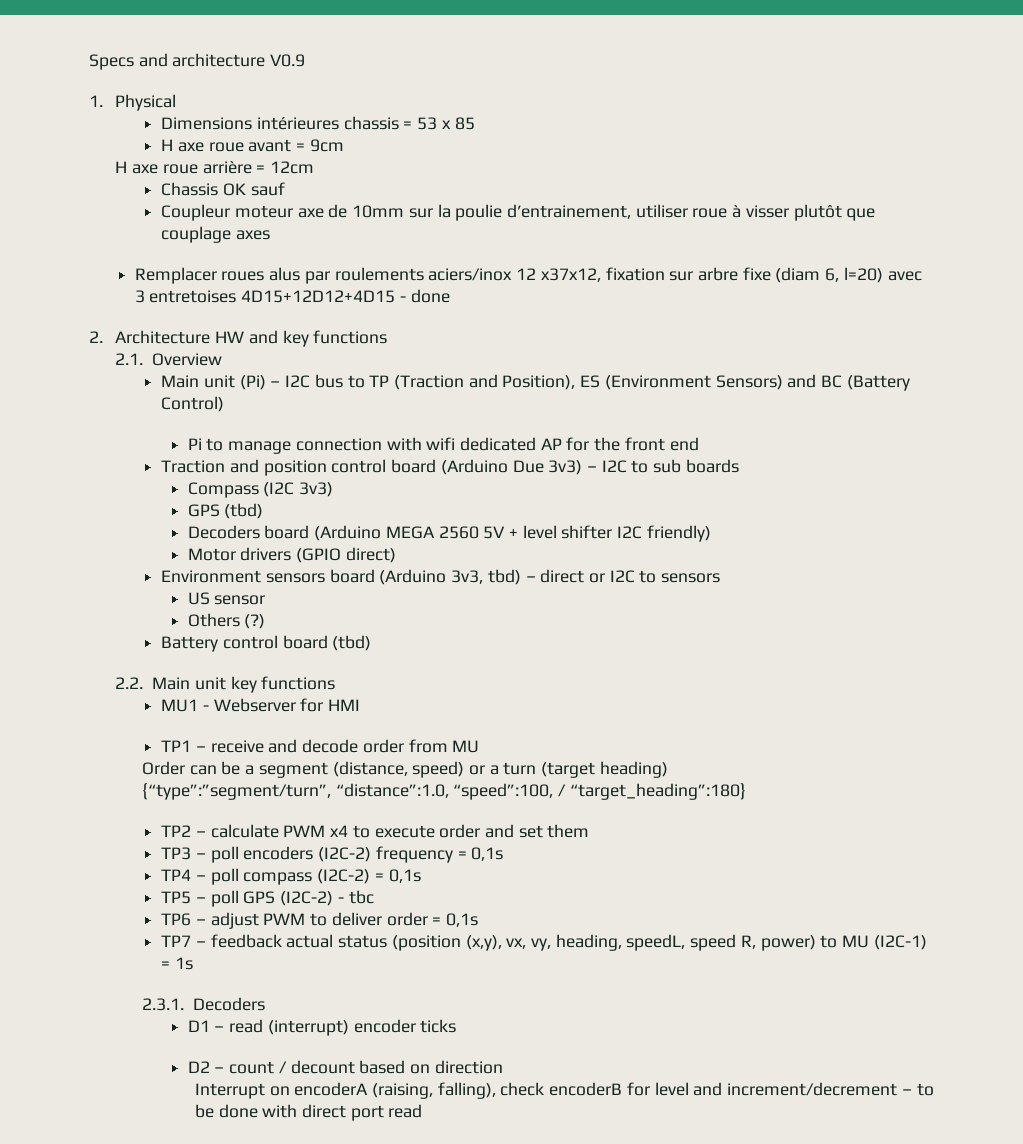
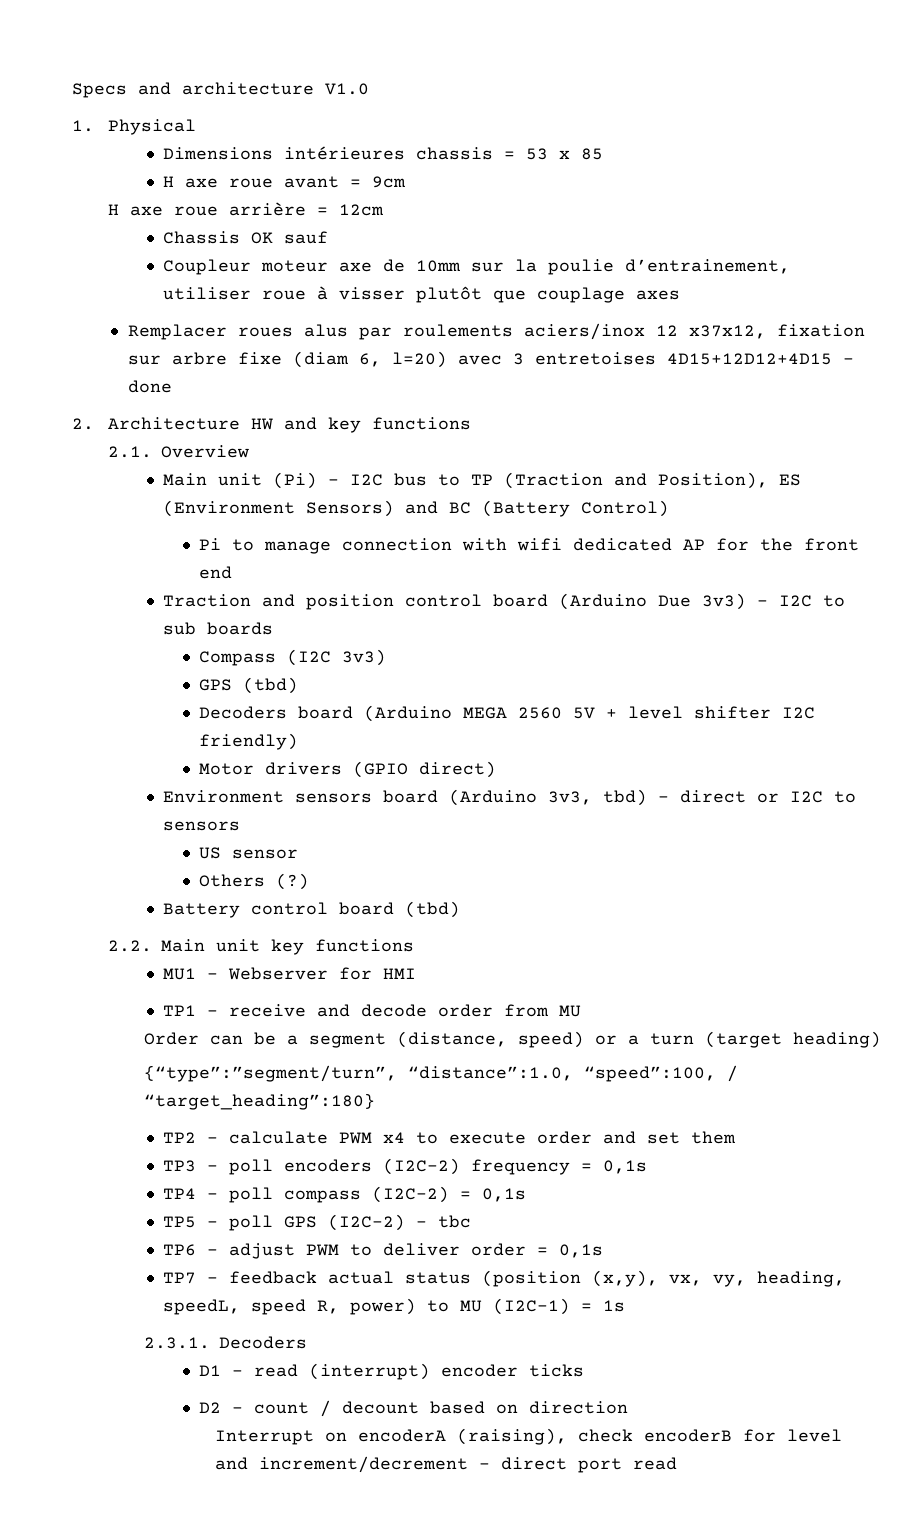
[270,54,306,67] V0.9 -> [325,83,369,95] V1.0
[371,1082,496,1099] (raising, falling), -> [457,1428,568,1445] (raising),
[916,1083,934,1096] [194,1104,298,1118] to be done with -> (491, 1466) none

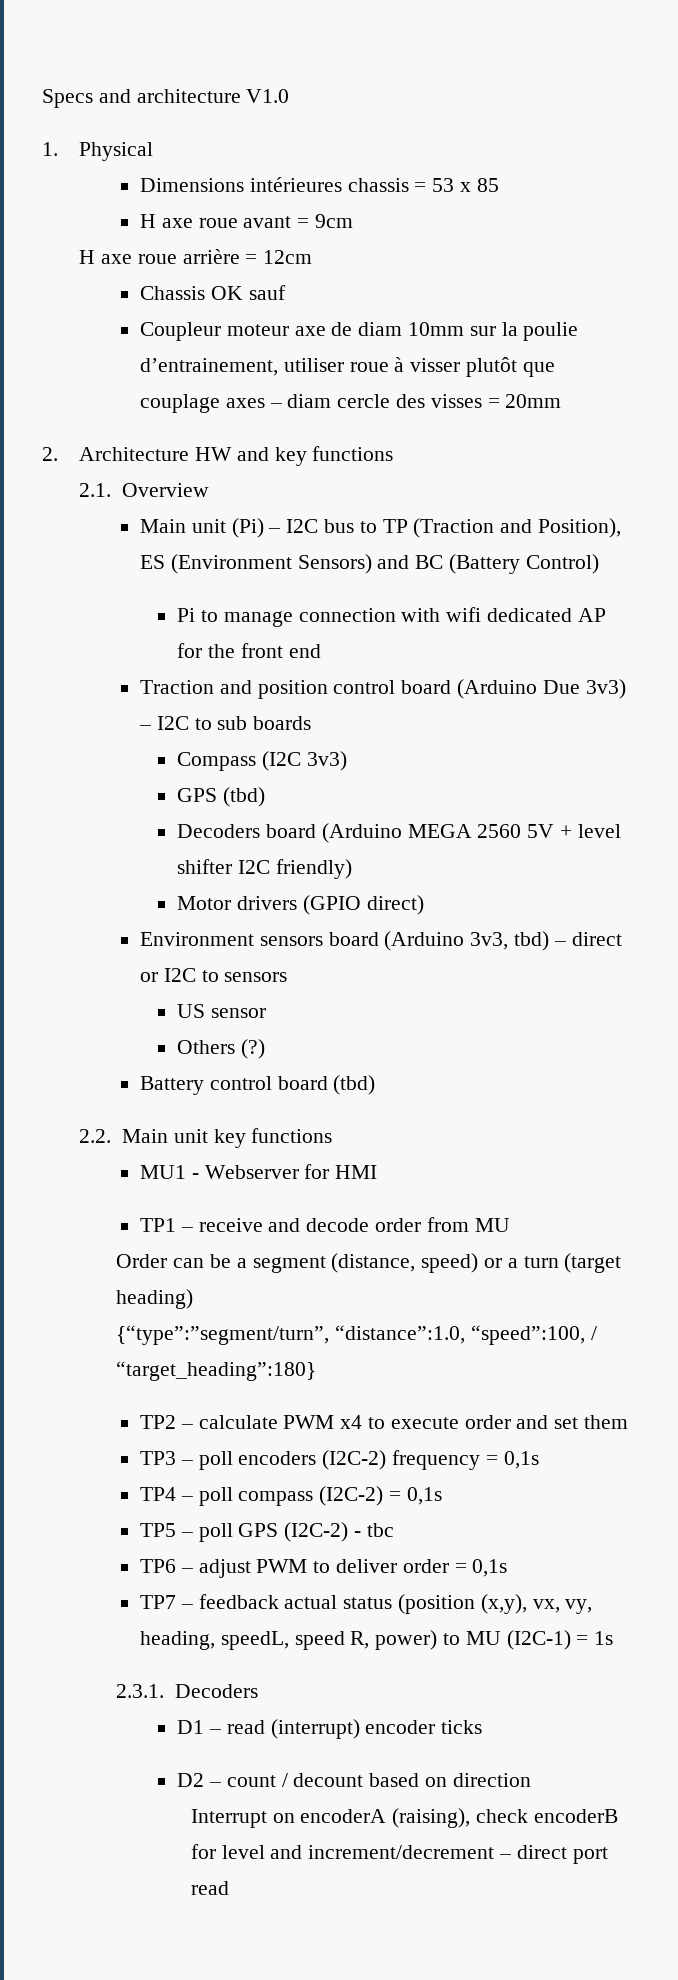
(406, 265) none -> [358,322,403,336] diam
[127,323,865,340] [127,351,854,368] [127,380,172,393] // Remplacer roues alus par roulements aciers/inox 12 x37x12, fixation sur arbre fixe (diam 6, l=20) avec 3 entretoises 4D15+12D12+4D15 - done -> [269,394,562,408] – diam cercle des visses = 20mm

